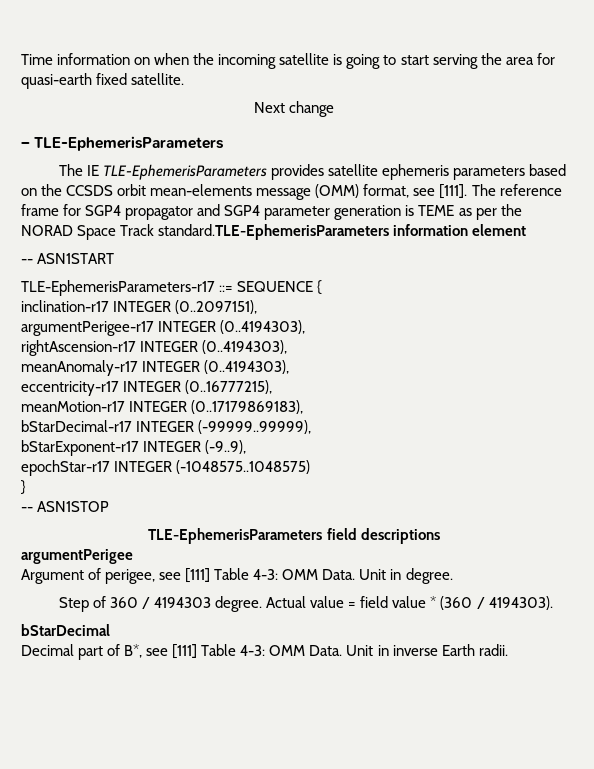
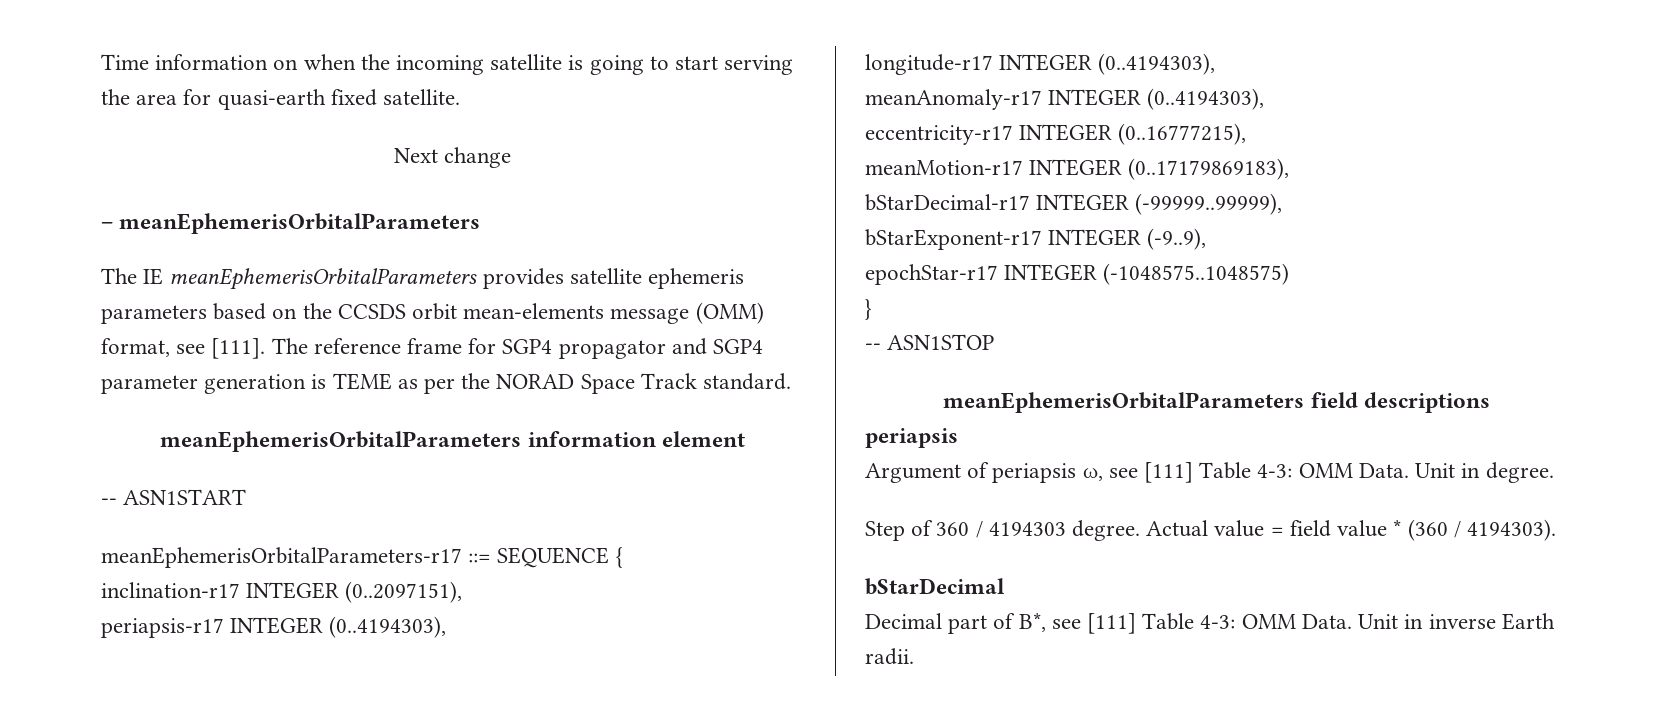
[34,136,225,151] TLE-EphemerisParameters -> [119,213,481,234] meanEphemerisOrbitalParameters
[102,164,267,180] TLE-EphemerisParameters -> [169,268,478,290] meanEphemerisOrbitalParameters
[158,224,390,240] standard.TLE-EphemerisParameters -> [703,373,792,390] [160,431,522,452] standard. // meanEphemerisOrbitalParameters
[21,280,215,296] TLE-EphemerisParameters-r17 -> [101,547,462,568] meanEphemerisOrbitalParameters-r17
[21,320,306,336] [21,340,136,356] argumentPerigee-r17 INTEGER (0..4194303), // rightAscension-r17 -> [101,616,447,638] [865,54,993,75] periapsis-r17 INTEGER (0..4194303), // longitude-r17
[148,528,323,544] TLE-EphemerisParameters -> [943,392,1305,413] meanEphemerisOrbitalParameters
[21,549,133,564] argumentPerigee -> [865,428,958,448] periapsis
[105,569,156,584] perigee, -> [992,463,1103,483] periapsis ω,

